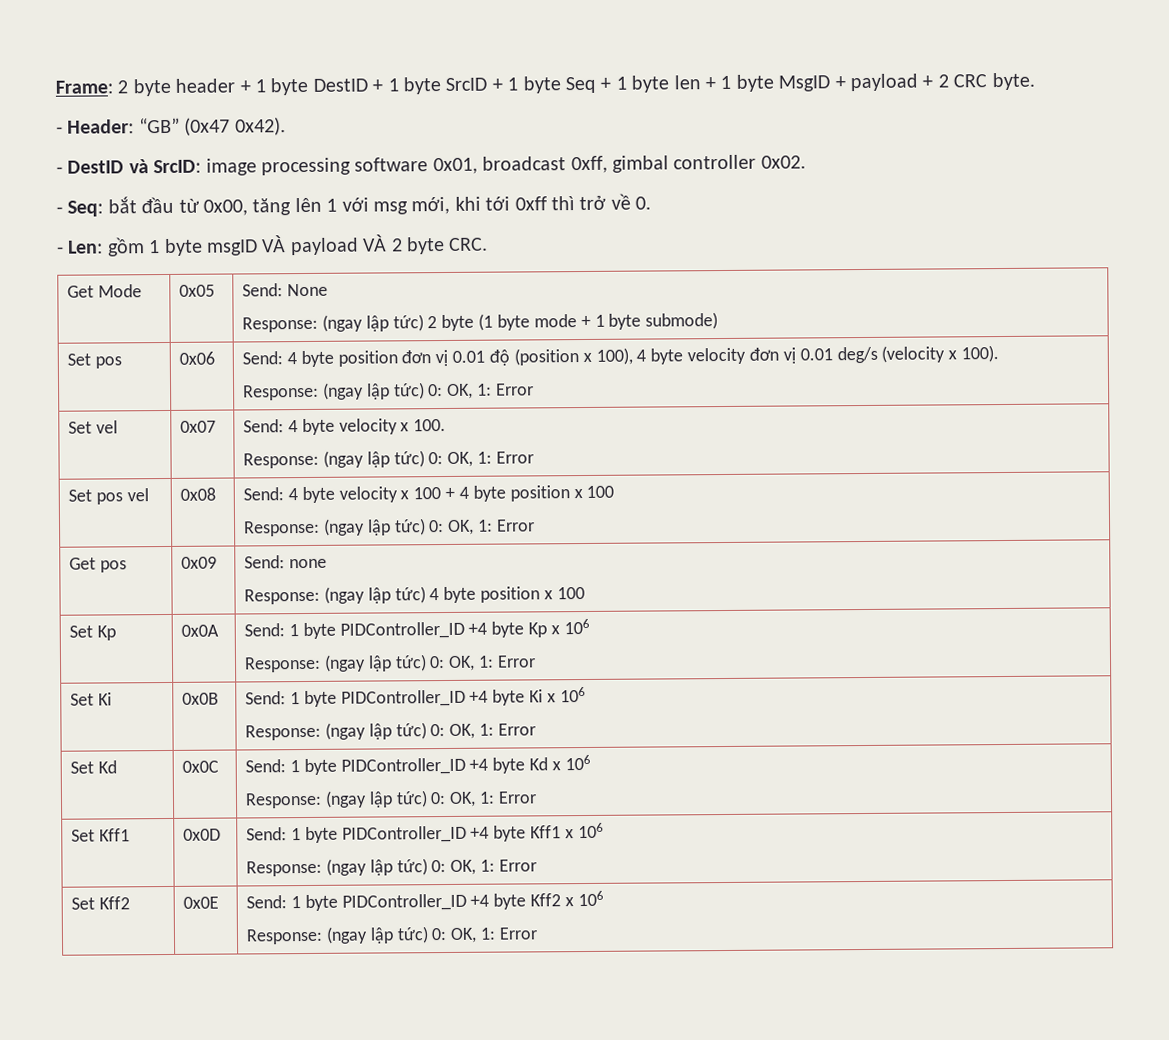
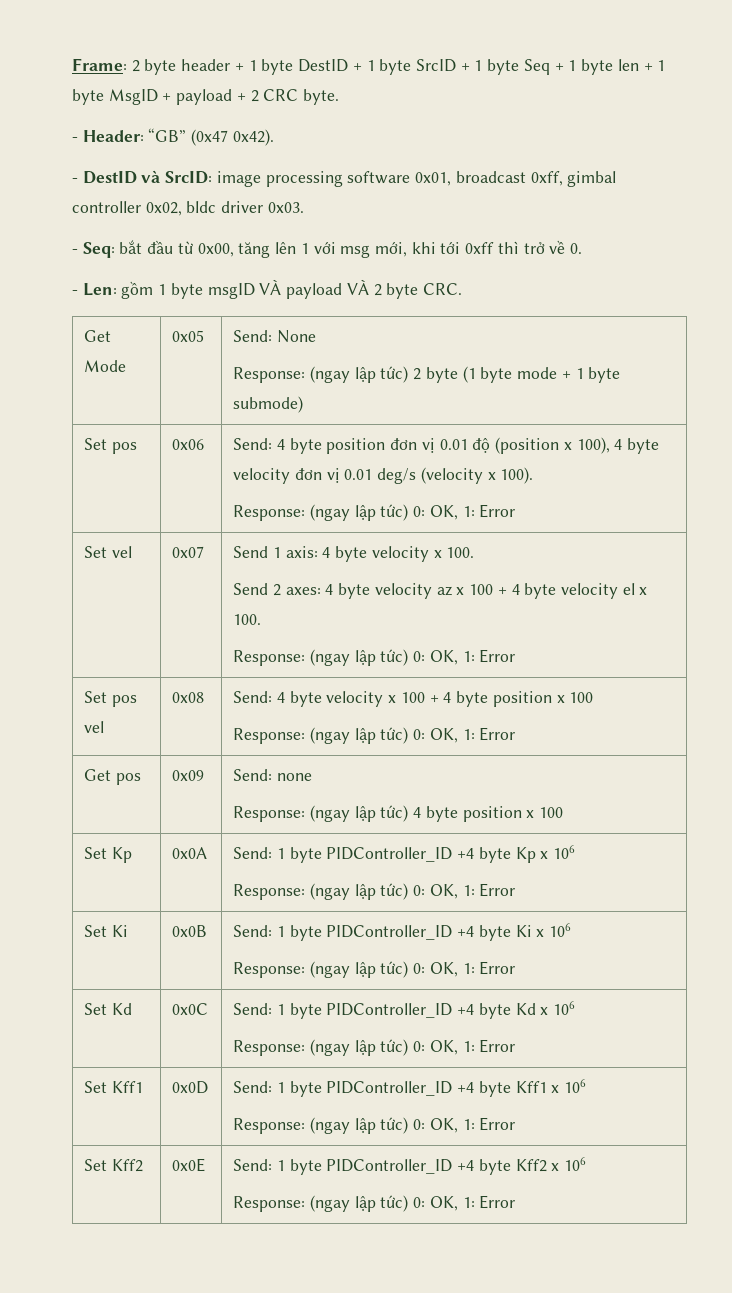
[760,155,806,169] 0x02. -> [145,201,304,216] 0x02, bldc driver 0x03.
[242,419,284,433] Send: -> [233,546,318,558] Send 1 axis:
(447, 425) none -> [233,583,648,599] [233,614,262,625] // Send 2 axes: 4 byte velocity az x 100 + 4 byte velocity el x 100.

